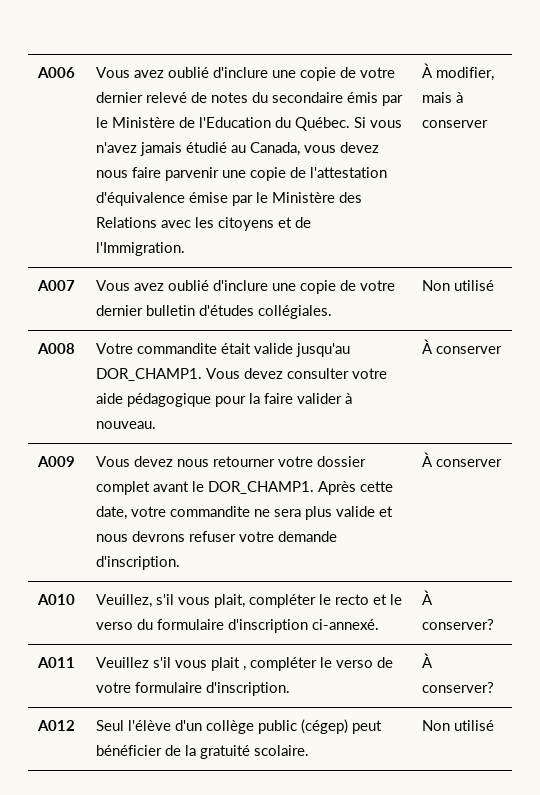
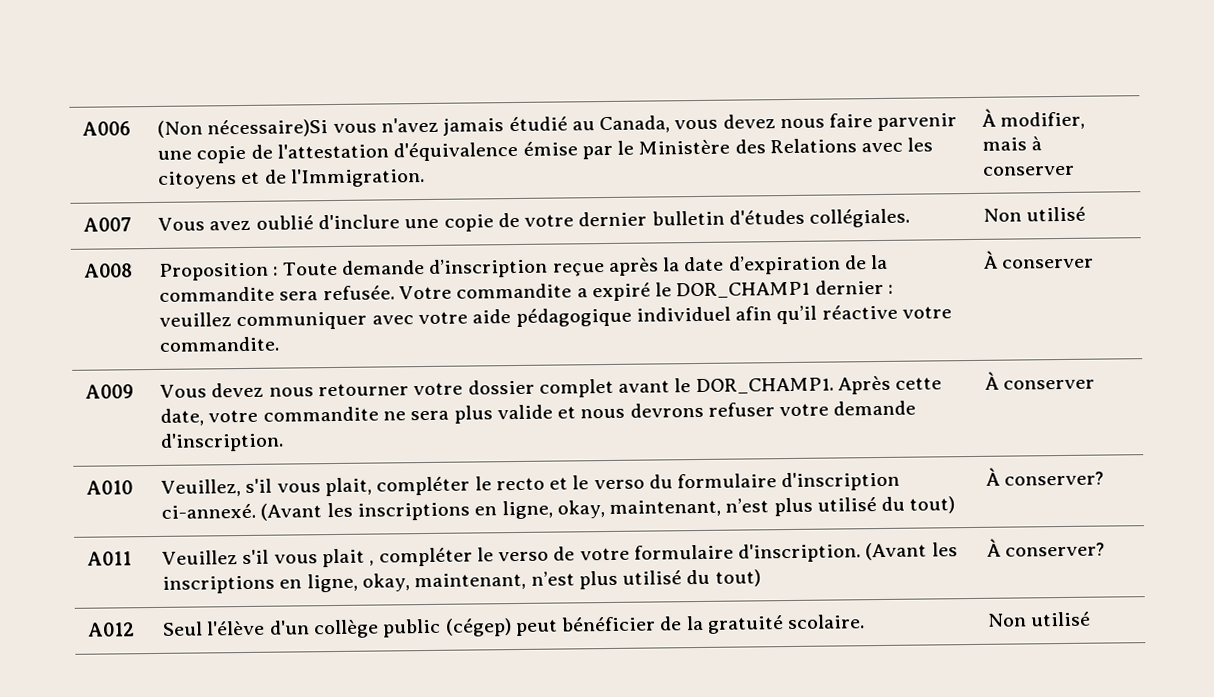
[96,67,396,81] [96,92,404,106] [96,117,367,131] Vous avez oublié d'inclure une copie de votre dernier relevé de notes du secondaire émis par le Ministère de l'Education du Québec. Si -> [157,119,329,138] (Non nécessaire)Si
[96,343,351,357] [96,368,388,381] [96,393,353,407] [96,421,157,429] Votre commandite était valide jusqu'au DOR_CHAMP1. Vous devez consulter votre aide pédagogique pour la faire valider à nouveau. -> [159,254,889,281] [159,279,893,302] [159,304,952,331] [159,336,281,352] Proposition : Toute demande d’inscription reçue après la date d’expiration de la commandite sera refusée. Votre commandite a expiré le DOR_CHAMP1 dernier : veuillez communiquer avec votre aide pédagogique individuel afin qu’il réactive votre commandite.
(380, 624) none -> [260,496,956,521] (Avant les inscriptions en ligne, okay, maintenant, n’est plus utilisé du tout)
(291, 689) none -> [865,542,958,561] [162,569,761,594] (Avant les inscriptions en ligne, okay, maintenant, n’est plus utilisé du tout)

